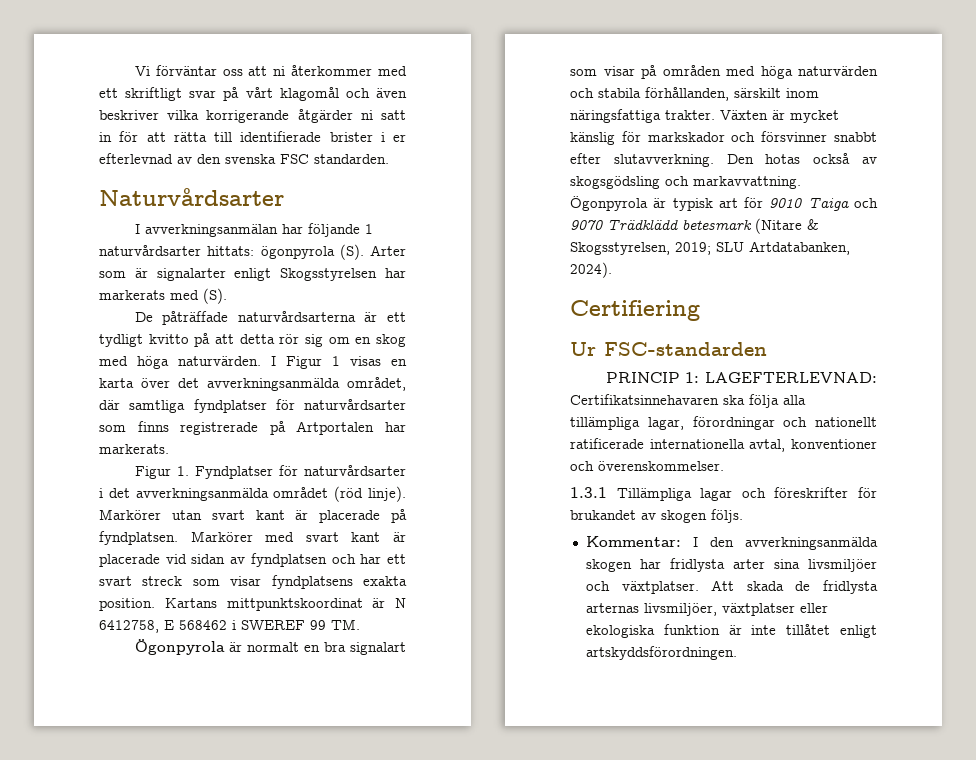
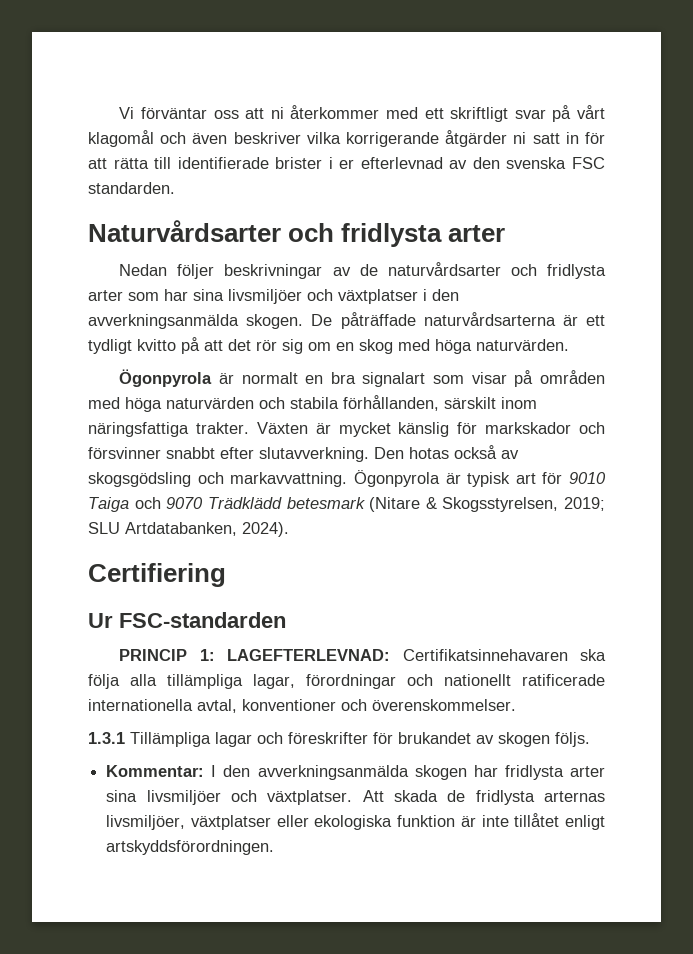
[134,223,373,237] [99,244,406,260] [99,268,407,281] [99,288,227,304] // I avverkningsanmälan har följande 1 naturvårdsarter hittats: ögonpyrola (S). Arter som är signalarter enligt Skogsstyrelsen har markerats med (S). // -> [288,223,506,247] [119,262,606,279] [88,289,459,304] [88,314,304,329] och fridlysta arter // Nedan följer beskrivningar av de naturvårdsarter och fridlysta arter som har sina livsmiljöer och växtplatser i den avverkningsanmälda skogen.
[239,334,275,344] detta -> [228,339,251,351] det
[271,356,407,369] [99,377,406,391] [99,399,406,413] [99,421,406,435] [99,444,169,454] [134,465,406,479] [99,486,407,502] [99,509,407,523] [99,531,406,545] [99,553,406,567] [99,575,407,589] [99,598,406,611] [99,619,360,633] I Figur 1 visas en karta över det avverkningsanmälda området, där samtliga fyndplatser för naturvårdsarter som finns registrerade på Artportalen har markerats. // Figur 1. Fyndplatser för naturvårdsarter i det avverkningsanmälda området (röd linje). Markörer utan svart kant är placerade på fyndplatsen. Markörer med svart kant är placerade vid sidan av fyndplatsen och har ett svart streck som visar fyndplatsens exakta position. Kartans mittpunktskoordinat är N 6412758, E 568462 i SWEREF 99 TM. -> (569, 345) none

